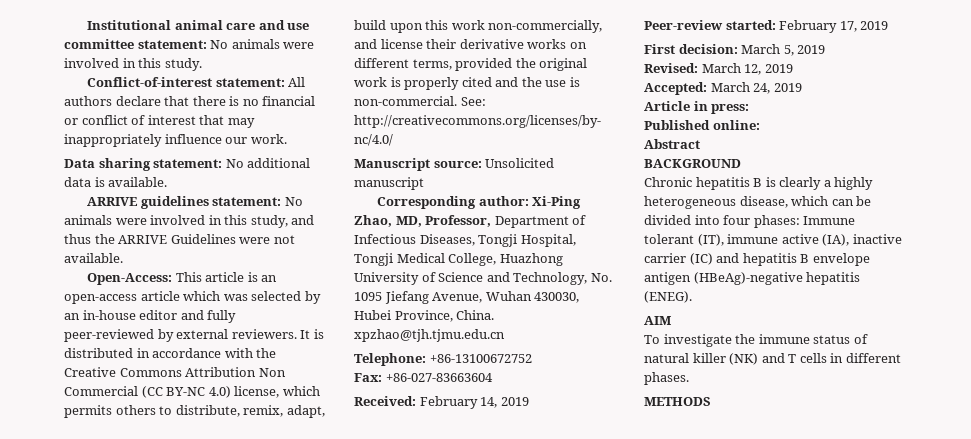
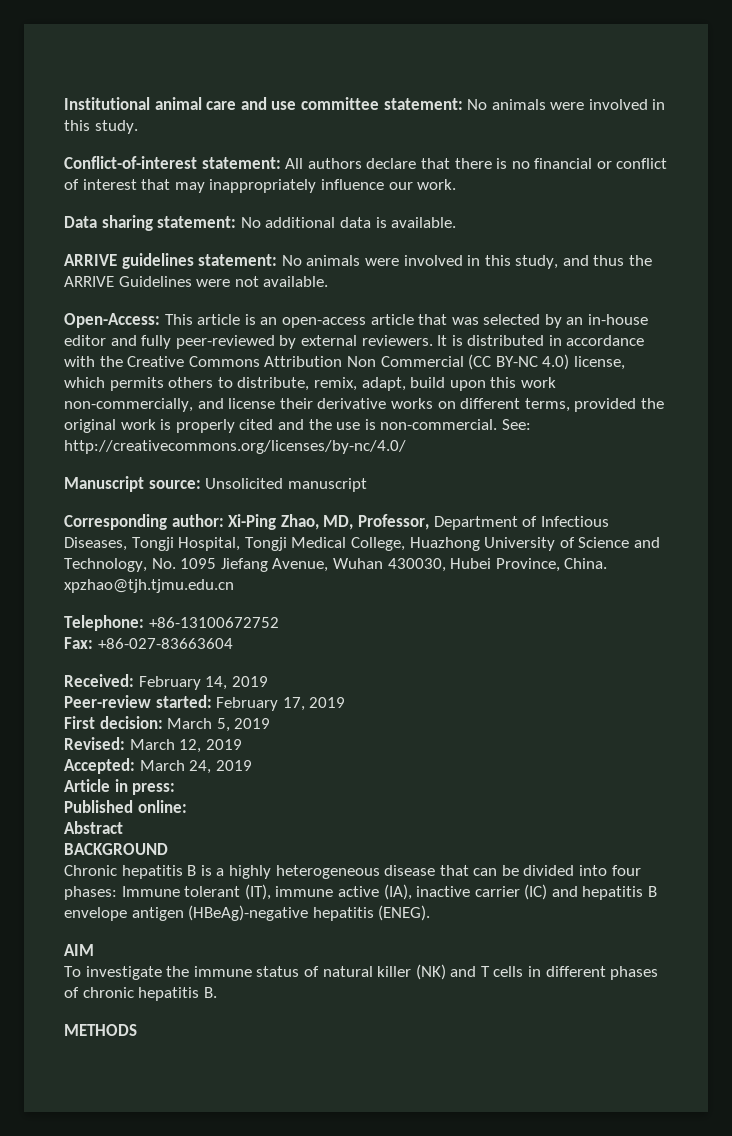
[183,291,221,301] which -> [418,314,448,325] that
[779,177,822,190] clearly -> (212, 870) none
[739,196,829,208] disease, which -> [384,865,469,876] disease that
[644,372,689,385] phases. -> [610,966,659,980] [64,987,217,1001] phases of chronic hepatitis B.

